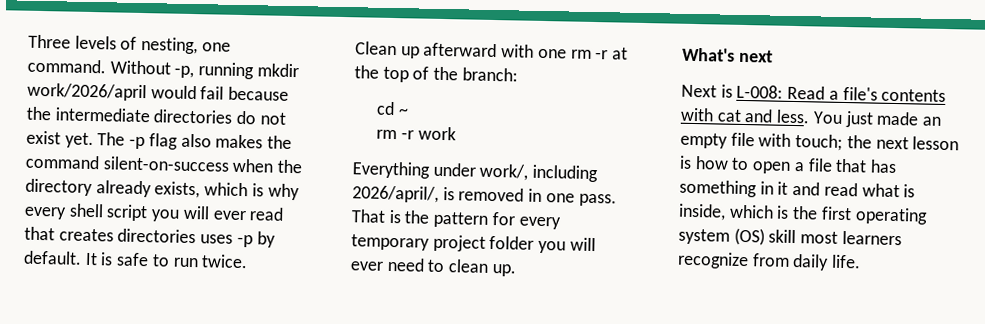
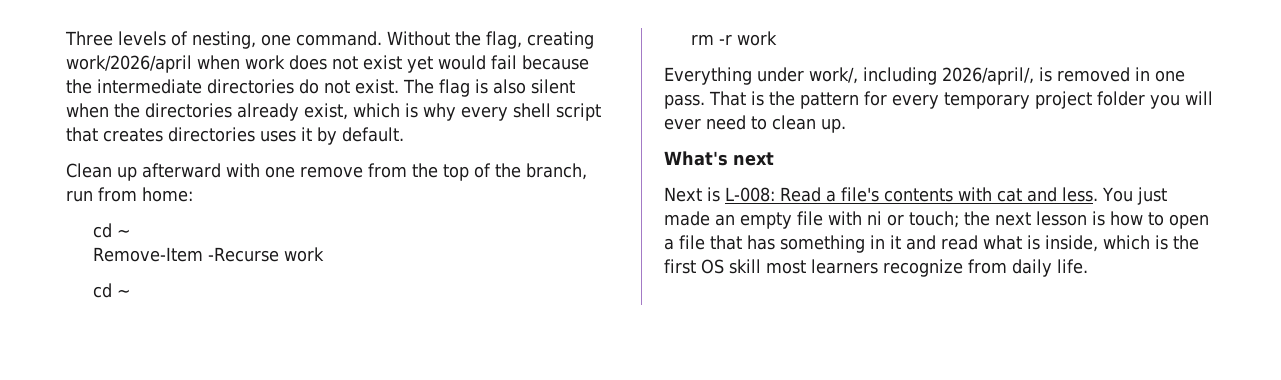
[174,62,299,80] [27,82,147,102] -p, running mkdir work/2026/april -> [455,31,594,49] [66,55,433,73] the flag, creating work/2026/april when work does not exist yet
[26,130,293,150] [25,154,303,174] [25,178,201,199] exist yet. The -p flag also makes the command silent-on-success when the directory already exists, -> [355,79,575,97] [66,103,348,121] exist. The flag is also silent when the directories already exist,
[151,205,285,222] you will ever read -> (601, 112) none
[236,234,253,248] -p -> [301,127,312,141] it
[84,252,249,269] It is safe to run twice. -> (404, 134) none
[570,47,629,60] rm -r at -> [300,163,407,178] remove from
[461,67,518,82] branch: -> [526,163,587,180] [66,187,193,202] [93,223,132,238] [93,247,325,262] branch, run from home: // cd ~ // Remove-Item -Recurse work
(792, 140) none -> [867,211,904,226] ni or
[854,207,928,225] [678,227,765,246] operating system (OS) -> [701,259,724,274] OS

